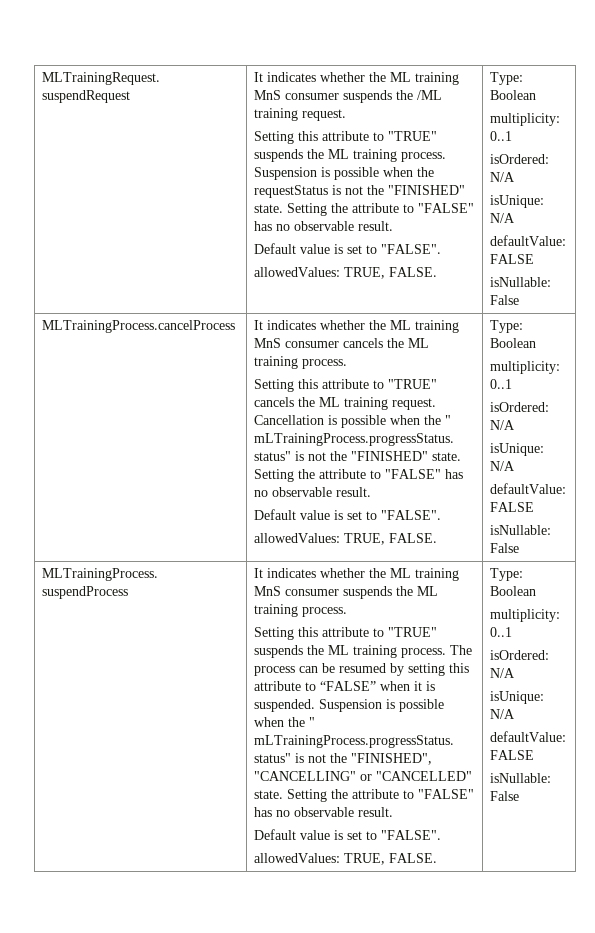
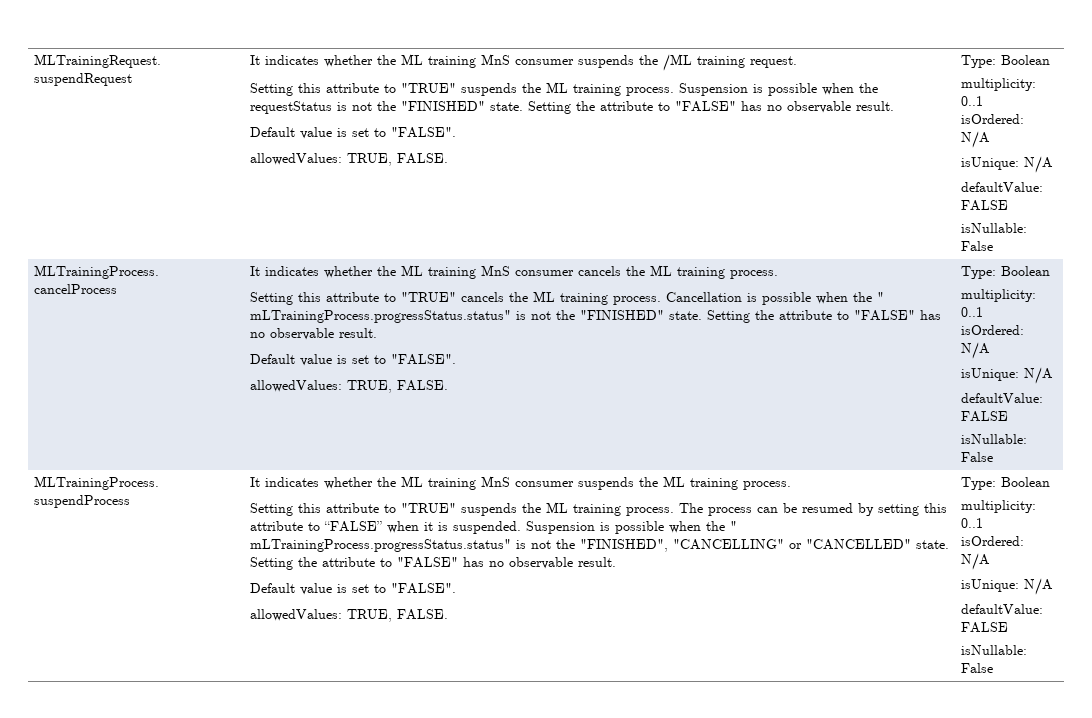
[391,398,436,410] request. -> [613,296,662,305] process.

